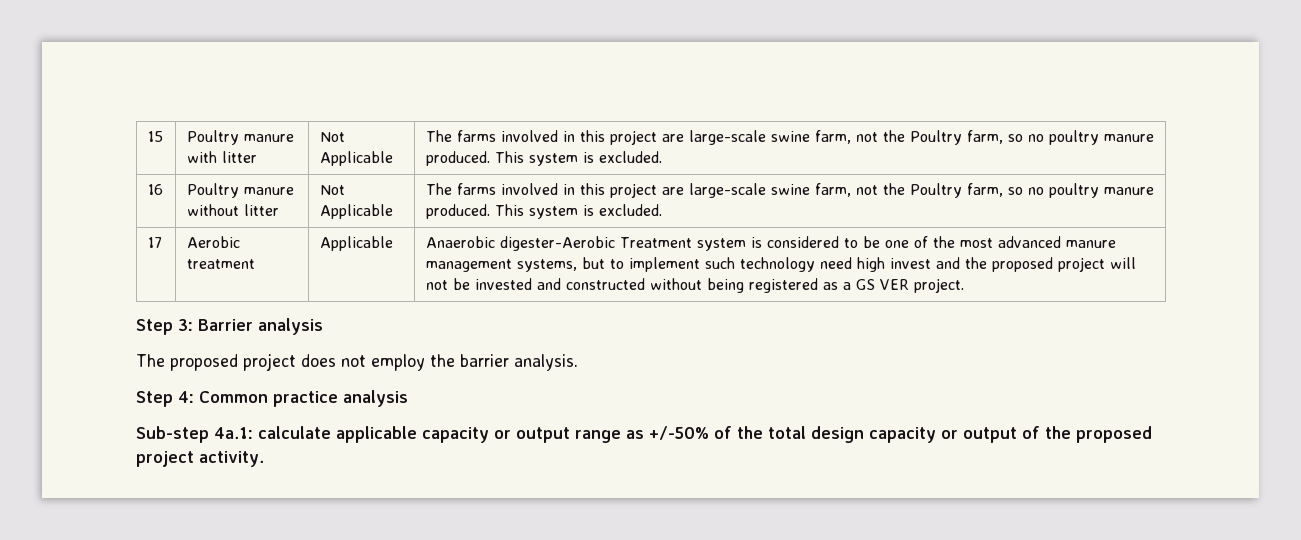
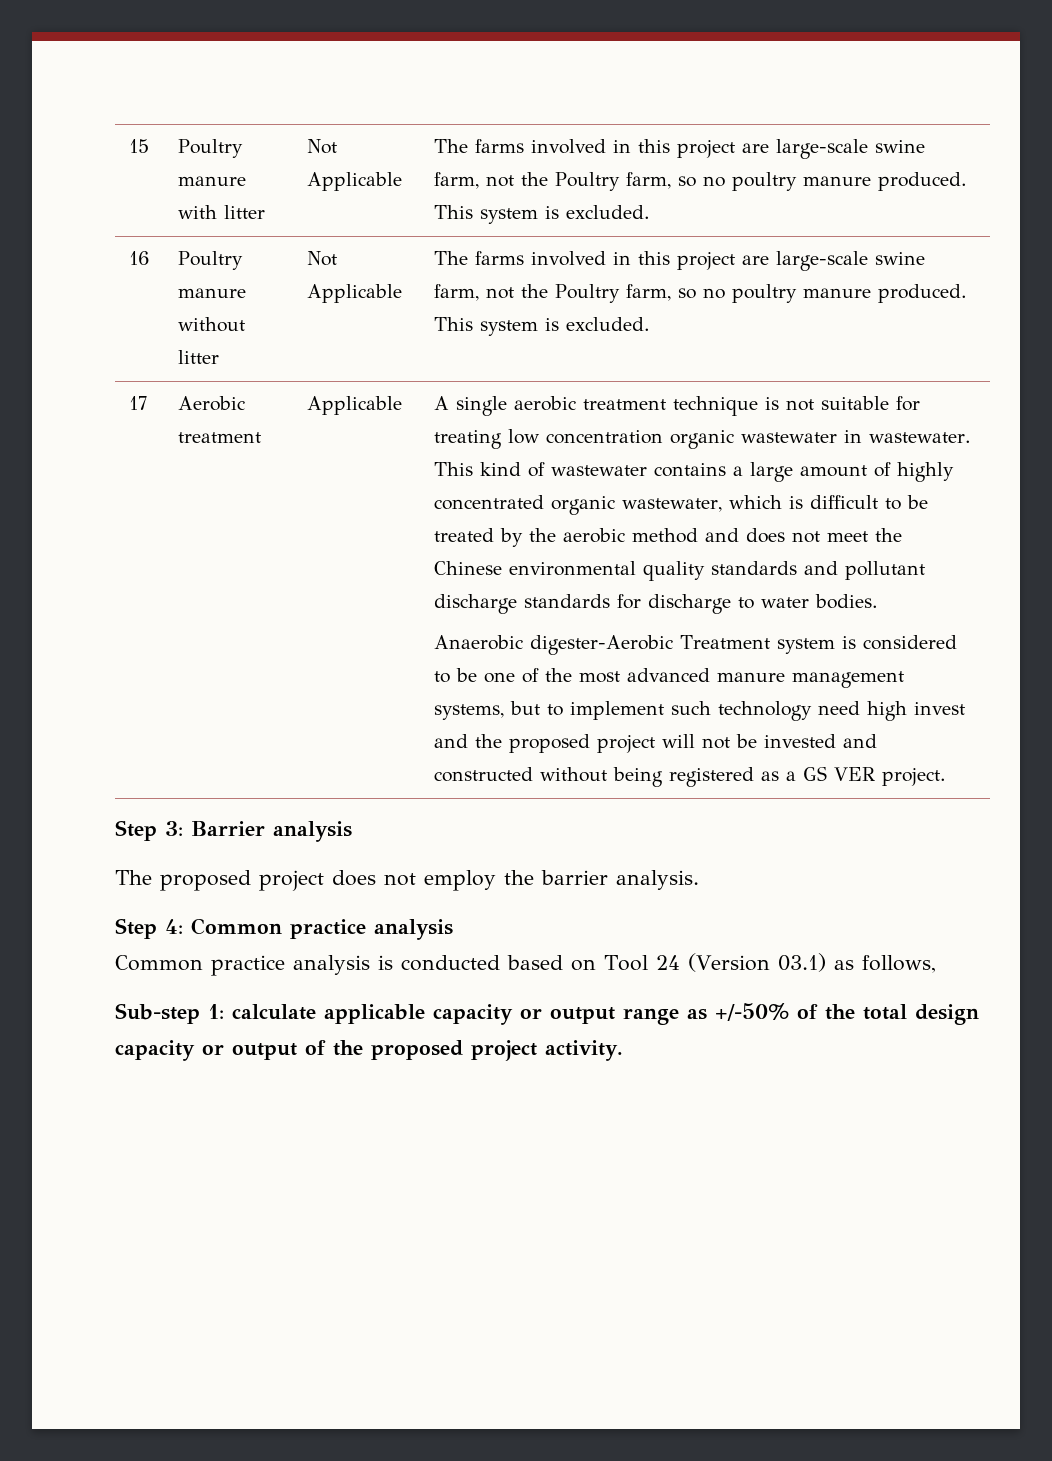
(393, 243) none -> [434,396,921,416] [434,429,972,449] [434,462,955,482] [434,495,929,515] [434,528,903,547] [434,561,926,581] [434,594,879,614] A single aerobic treatment technique is not suitable for treating low concentration organic wastewater in wastewater. This kind of wastewater contains a large amount of highly concentrated organic wastewater, which is difficult to be treated by the aerobic method and does not meet the Chinese environmental quality standards and pollutant discharge standards for discharge to water bodies. //
(408, 398) none -> [115,953,936,976] // Common practice analysis is conducted based on Tool 24 (Version 03.1) as follows,
[214,427,253,439] 4a.1: -> [208,1004,224,1019] 1:

